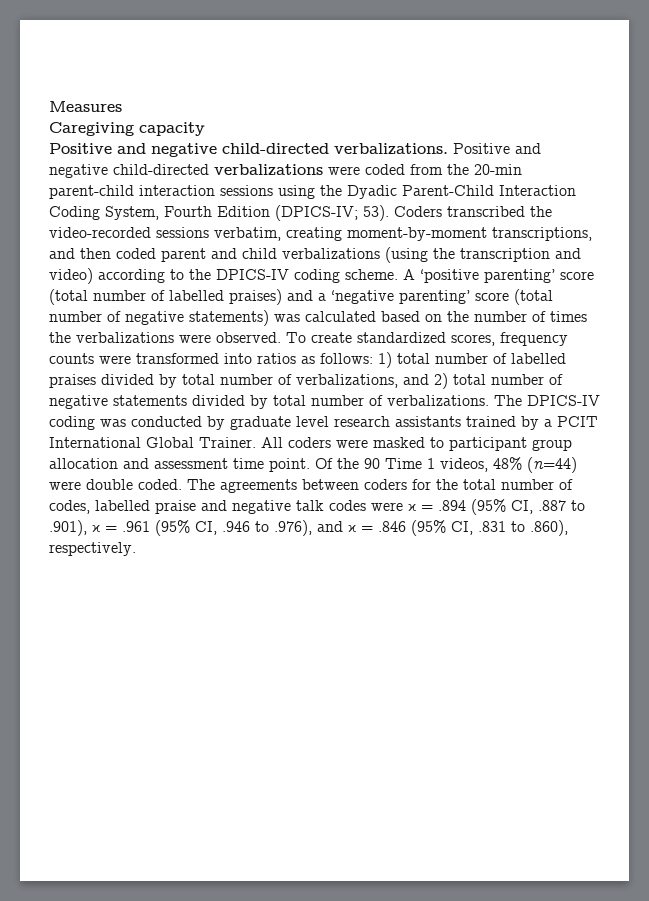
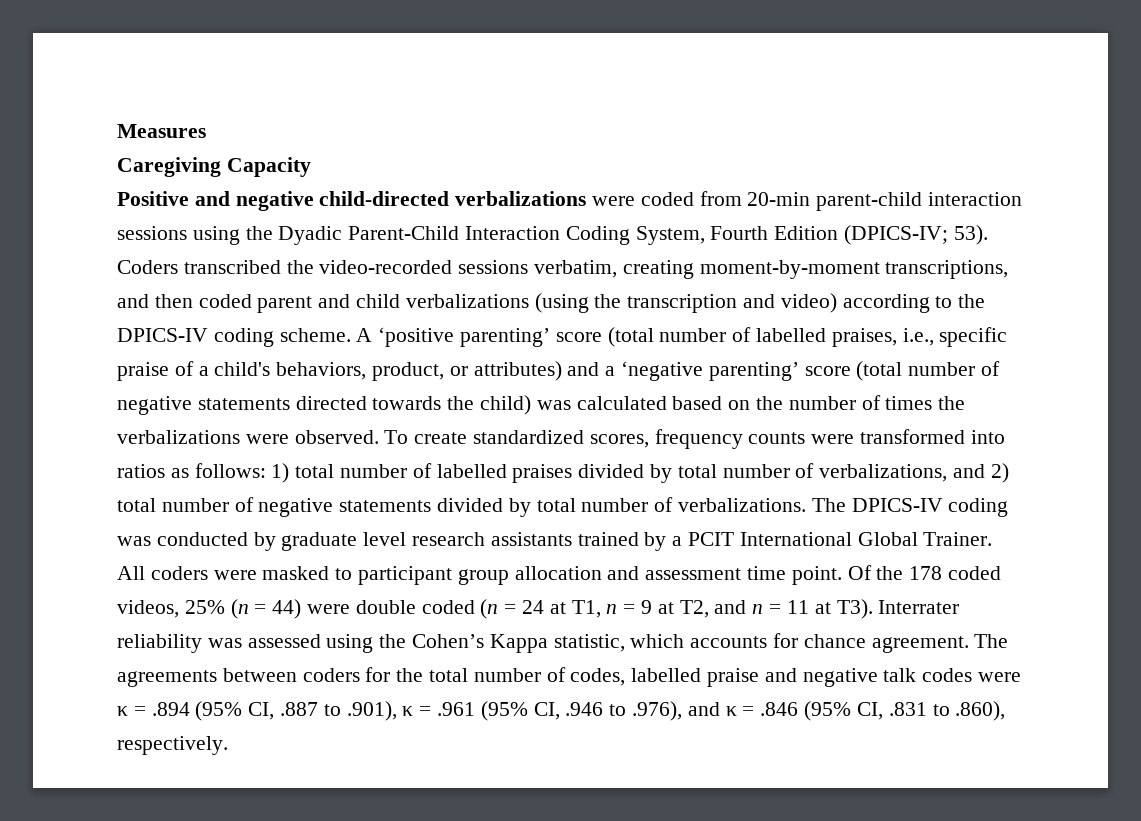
[139,122,205,136] [49,143,541,157] [49,164,209,178] capacity // Positive and negative child-directed verbalizations. Positive and negative child-directed -> [226,157,311,177] [117,191,450,211] Capacity // Positive and negative child-directed
[447,164,469,175] the -> (742, 198) none
[229,289,282,305] praises) -> [831,327,1008,347] [117,361,562,381] praises, i.e., specific praise of a child's behaviors, product, or attributes)
[189,310,269,326] statements) -> [197,395,532,415] statements directed towards the child)
[364,457,577,473] [49,479,182,490] 90 Time 1 videos, 48% (n=44) were double coded. -> [909,566,1002,580] [117,599,960,619] [117,633,969,653] 178 coded videos, 25% (n = 44) were double coded (n = 24 at T1, n = 9 at T2, and n = 11 at T3). Interrater reliability was assessed using the Cohen’s Kappa statistic, which accounts for chance agreement.

